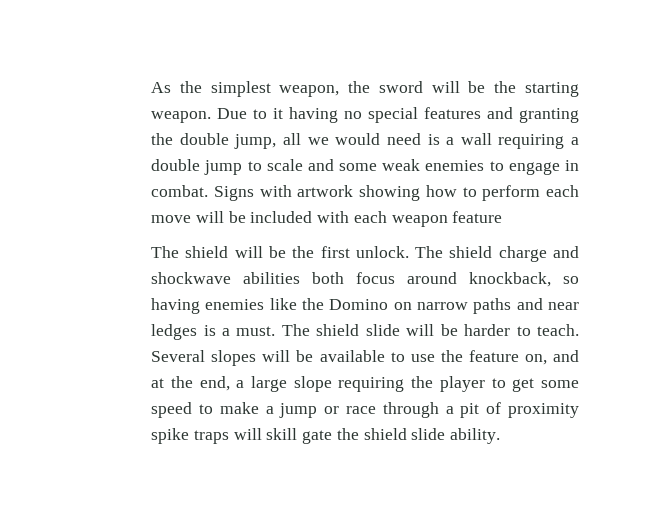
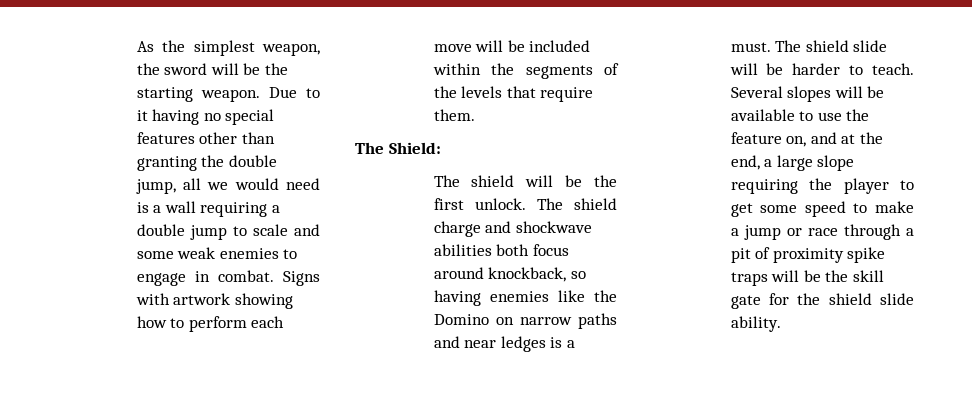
[487,107,514,119] and -> [199,132,275,144] other than
[317,211,503,227] with each weapon feature -> [432,63,619,79] [433,86,594,102] [433,109,475,121] [355,142,441,154] within the segments of the levels that require them. // The Shield:
(262, 434) none -> [803,270,849,282] be the
(333, 437) none -> [768,293,789,305] for

